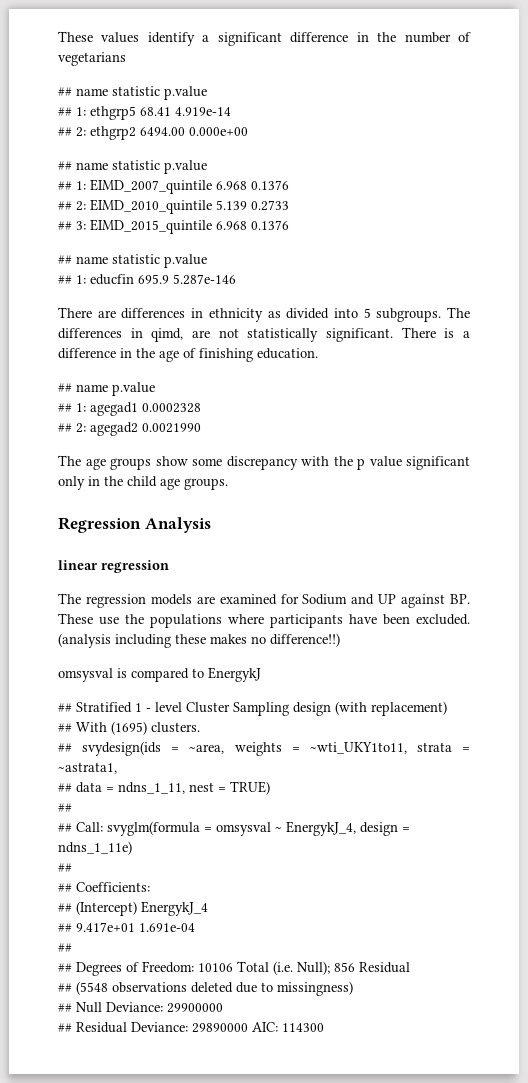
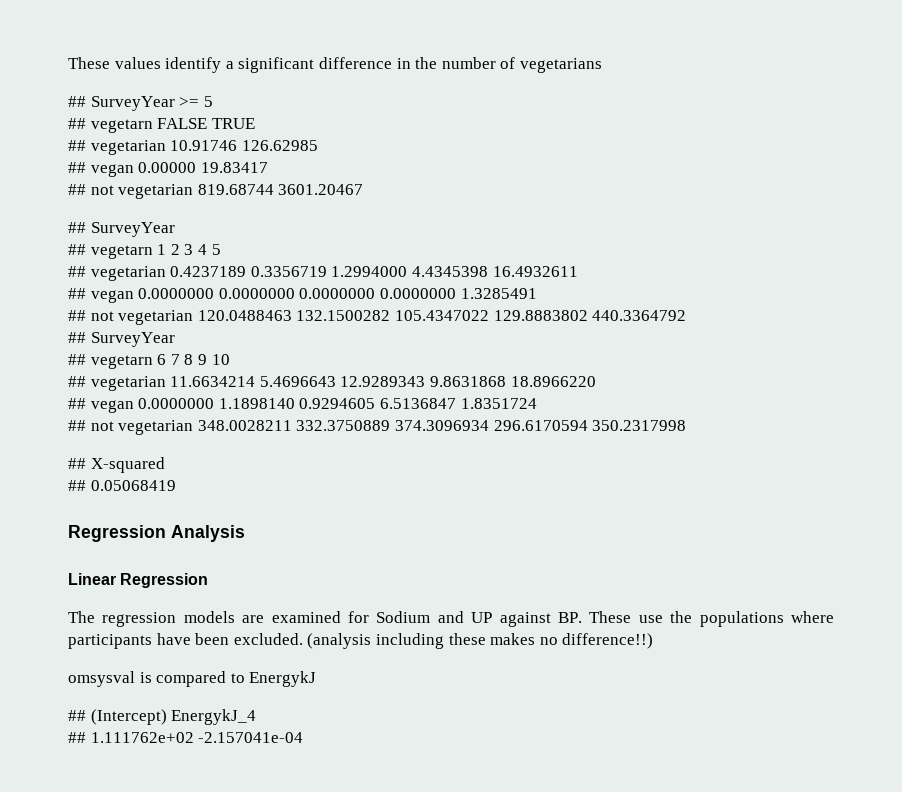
[76,86,207,100] [58,106,231,120] [58,126,248,140] [58,160,207,174] [58,179,289,194] [58,199,289,214] [58,219,289,234] [58,254,207,268] [58,274,236,285] [58,307,470,322] [58,327,471,342] [58,348,318,362] [58,382,155,396] [58,402,201,416] [58,422,201,436] [58,455,470,470] [58,476,228,490] name statistic p.value // ## 1: ethgrp5 68.41 4.919e-14 // ## 2: ethgrp2 6494.00 0.000e+00 // ## name statistic p.value // ## 1: EIMD_2007_quintile 6.968 0.1376 // ## 2: EIMD_2010_quintile 5.139 0.2733 // ## 3: EIMD_2015_quintile 6.968 0.1376 // ## name statistic p.value // ## 1: educfin 695.9 5.287e-146 // There are differences in ethnicity as divided into 5 subgroups. The differences in qimd, are not statistically significant. There is a difference in the age of finishing education. // ## name p.value // ## 1: agegad1 0.0002328 // ## 2: agegad2 0.0021990 // The age groups show some discrepancy with the p value significant only in the child age groups. -> [90,96,213,111] [68,118,255,133] [68,140,318,155] [68,162,268,177] [68,184,364,199] [68,222,175,237] [68,244,221,259] [68,266,578,281] [68,288,537,303] [68,310,687,325] [68,332,175,347] [68,354,230,369] [68,376,596,391] [68,398,537,413] [68,420,687,435] [68,457,165,473] [68,480,176,491] SurveyYear >= 5 // ## vegetarn FALSE TRUE // ## vegetarian 10.91746 126.62985 // ## vegan 0.00000 19.83417 // ## not vegetarian 819.68744 3601.20467 // ## SurveyYear // ## vegetarn 1 2 3 4 5 // ## vegetarian 0.4237189 0.3356719 1.2994000 4.4345398 16.4932611 // ## vegan 0.0000000 0.0000000 0.0000000 0.0000000 1.3285491 // ## not vegetarian 120.0488463 132.1500282 105.4347022 129.8883802 440.3364792 // ## SurveyYear // ## vegetarn 6 7 8 9 10 // ## vegetarian 11.6634214 5.4696643 12.9289343 9.8631868 18.8966220 // ## vegan 0.0000000 1.1898140 0.9294605 6.5136847 1.8351724 // ## not vegetarian 348.0028211 332.3750889 374.3096934 296.6170594 350.2317998 // ## X-squared // ## 0.05068419
[58,560,169,573] linear regression -> [68,573,209,588] Linear Regression
[76,701,447,716] [58,721,200,735] [58,741,470,756] [58,762,117,774] [58,781,270,795] [58,803,72,812] [58,821,410,836] [58,841,132,855] [58,863,72,872] [58,882,150,892] [58,901,208,916] [58,922,195,932] [58,943,72,952] [58,961,410,976] [58,981,353,996] [58,1002,223,1013] [58,1022,324,1033] Stratified 1 - level Cluster Sampling design (with replacement) // ## With (1695) clusters. // ## svydesign(ids = ~area, weights = ~wti_UKY1to11, strata = ~astrata1, // ## data = ndns_1_11, nest = TRUE) // ## // ## Call: svyglm(formula = omsysval ~ EnergykJ_4, design = ndns_1_11e) // ## // ## Coefficients: // ## (Intercept) EnergykJ_4 // ## 9.417e+01 1.691e-04 // ## // ## Degrees of Freedom: 10106 Total (i.e. Null); 856 Residual // ## (5548 observations deleted due to missingness) // ## Null Deviance: 29900000 // ## Residual Deviance: 29890000 AIC: 114300 -> [90,709,257,725] [68,732,304,743] (Intercept) EnergykJ_4 // ## 1.111762e+02 -2.157041e-04

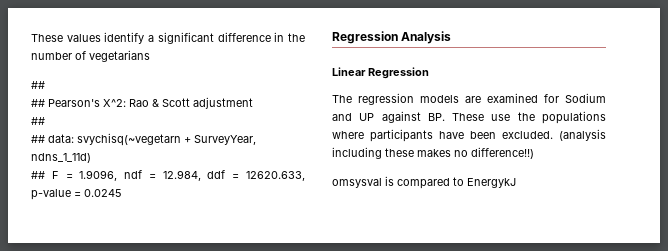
[90,96,213,111] [68,118,255,133] [68,140,318,155] [68,162,268,177] [68,184,364,199] [68,222,175,237] [68,244,221,259] [68,266,578,281] [68,288,537,303] [68,310,687,325] [68,332,175,347] [68,354,230,369] [68,376,596,391] [68,398,537,413] [68,420,687,435] [68,457,165,473] [68,480,176,491] SurveyYear >= 5 // ## vegetarn FALSE TRUE // ## vegetarian 10.91746 126.62985 // ## vegan 0.00000 19.83417 // ## not vegetarian 819.68744 3601.20467 // ## SurveyYear // ## vegetarn 1 2 3 4 5 // ## vegetarian 0.4237189 0.3356719 1.2994000 4.4345398 16.4932611 // ## vegan 0.0000000 0.0000000 0.0000000 0.0000000 1.3285491 // ## not vegetarian 120.0488463 132.1500282 105.4347022 129.8883802 440.3364792 // ## SurveyYear // ## vegetarn 6 7 8 9 10 // ## vegetarian 11.6634214 5.4696643 12.9289343 9.8631868 18.8966220 // ## vegan 0.0000000 1.1898140 0.9294605 6.5136847 1.8351724 // ## not vegetarian 348.0028211 332.3750889 374.3096934 296.6170594 350.2317998 // ## X-squared // ## 0.05068419 -> [31,97,253,109] [31,117,45,125] [31,133,256,146] [31,153,91,163] [31,170,305,181] [31,189,122,200] // ## Pearson's X^2: Rao & Scott adjustment // ## // ## data: svychisq(~vegetarn + SurveyYear, ndns_1_11d) // ## F = 1.9096, ndf = 12.984, ddf = 12620.633, p-value = 0.0245
[68,709,257,725] [68,732,304,743] // ## (Intercept) EnergykJ_4 // ## 1.111762e+02 -2.157041e-04 -> (516, 183) none

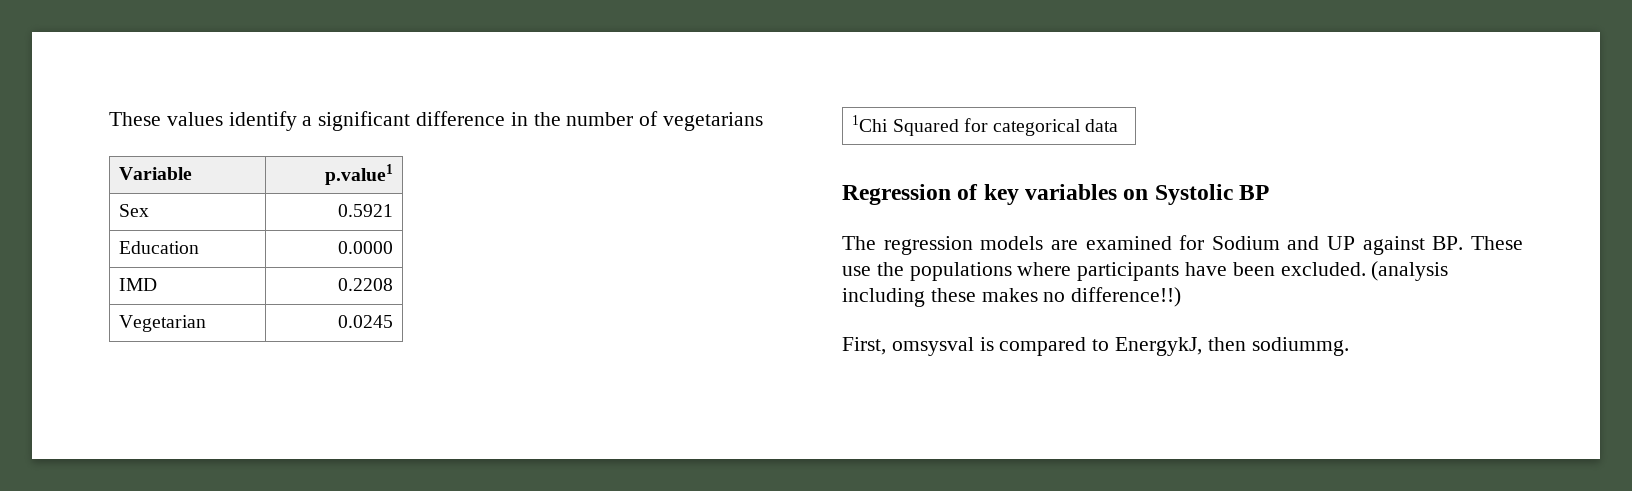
[31,81,45,89] [31,97,253,109] [31,117,45,125] [31,133,256,146] [31,153,91,163] [31,170,305,181] [31,189,122,200] [332,31,452,44] [332,67,429,79] // ## // ## Pearson's X^2: Rao & Scott adjustment // ## // ## data: svychisq(~vegetarn + SurveyYear, ndns_1_11d) // ## F = 1.9096, ndf = 12.984, ddf = 12620.633, p-value = 0.0245 // Regression Analysis // Linear Regression -> [119,167,193,180] [324,164,393,185] [119,204,150,217] [337,204,393,217] [119,241,200,254] [337,241,393,254] [119,278,158,291] [337,278,393,291] [119,315,207,332] [337,315,393,328] [852,115,1119,136] [842,184,1270,205] // Variable | p.value1 // Sex | 0.5921 // Education | 0.0000 // IMD | 0.2208 // Vegetarian | 0.0245 // 1Chi Squared for categorical data // Regression of key variables on Systolic BP
(534, 153) none -> [842,337,886,355] First,
[467,178,516,188] EnergykJ -> [1115,337,1349,356] EnergykJ, then sodiummg.

